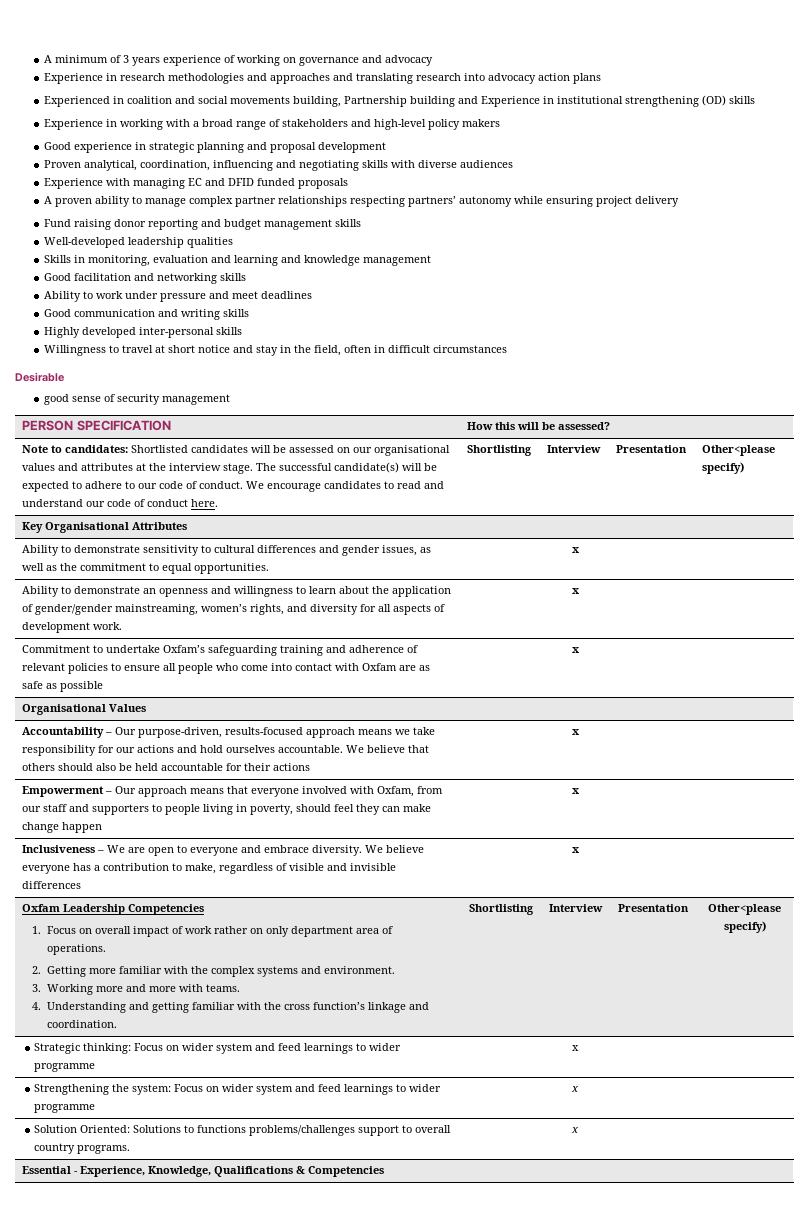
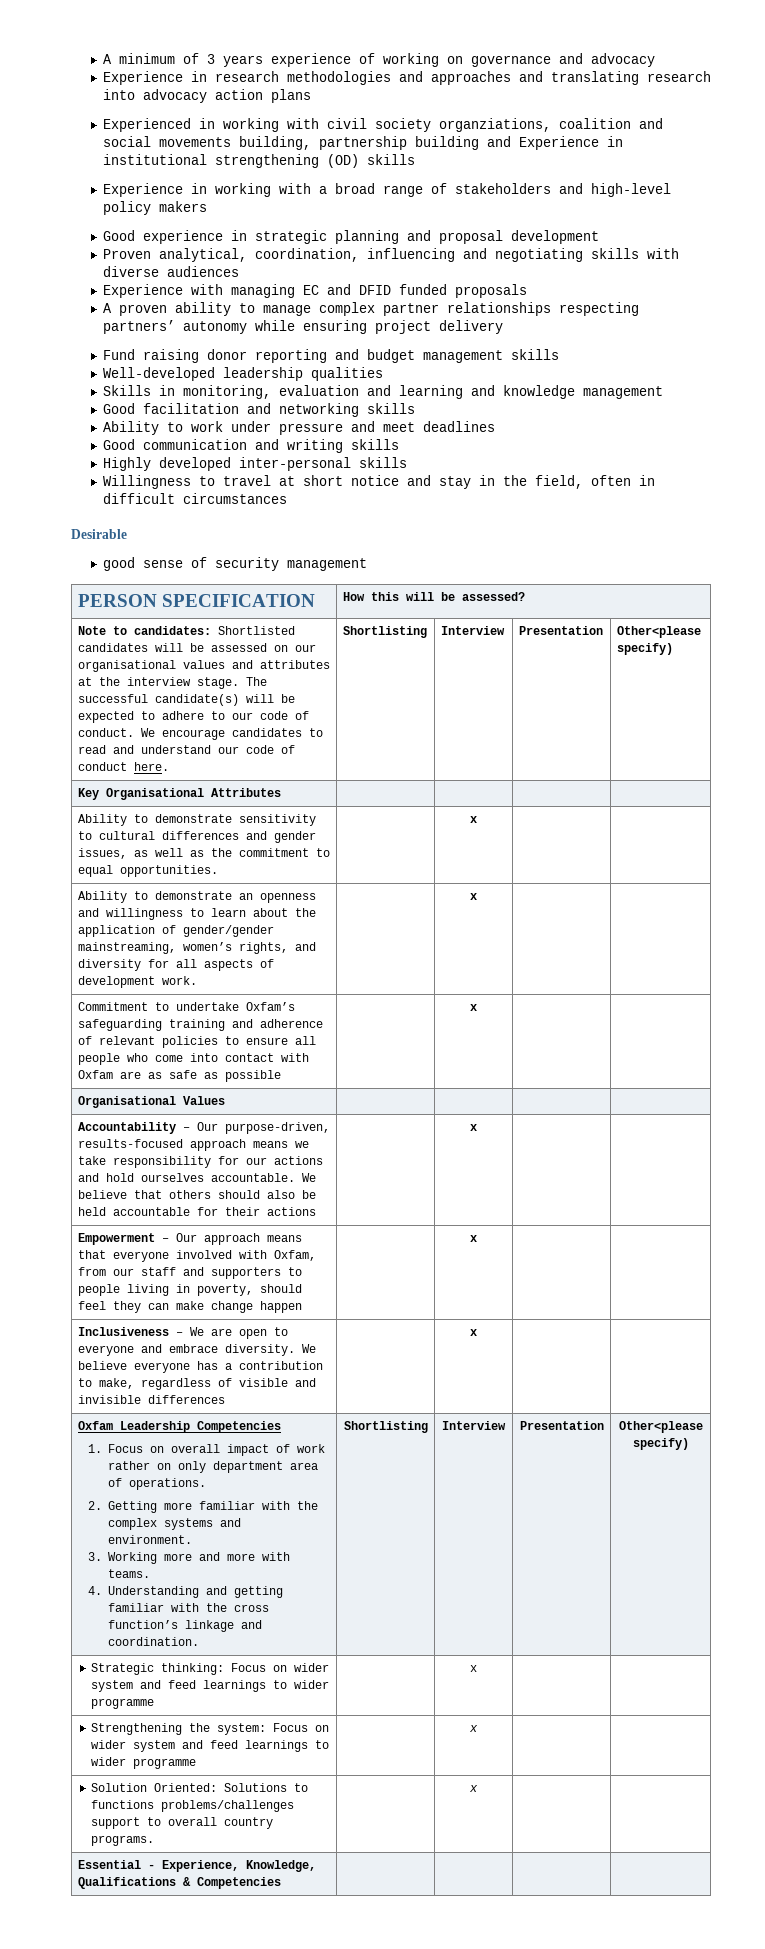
(124, 100) none -> [223,118,552,132] working with civil society organziations,
[343,96,407,107] Partnership -> [319,136,408,150] partnership

